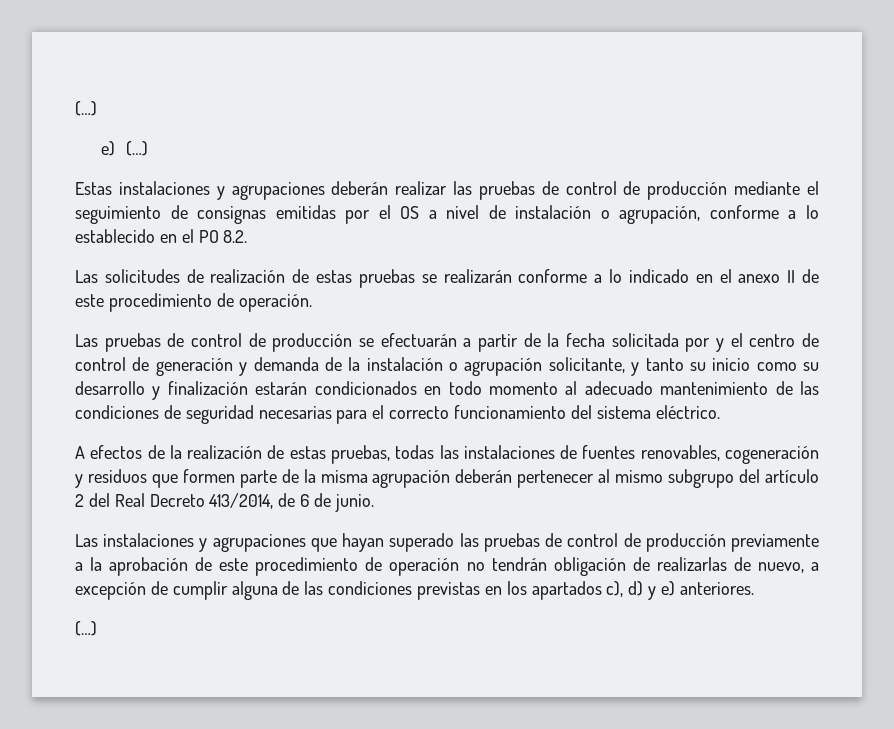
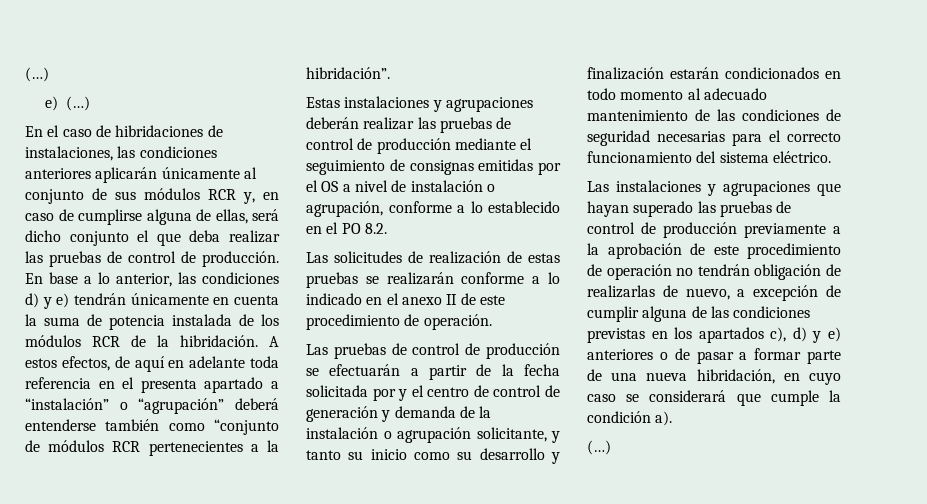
(149, 148) none -> [25,125,223,137] [25,146,217,161] [25,167,257,183] [25,188,279,204] [25,209,279,225] [25,230,280,246] [25,251,279,267] [25,272,279,287] [25,293,279,309] [25,314,279,330] [25,335,279,347] [25,356,279,372] [25,377,279,393] [25,398,279,414] [25,419,279,435] [25,440,279,456] [306,67,390,79] // En el caso de hibridaciones de instalaciones, las condiciones anteriores aplicarán únicamente al conjunto de sus módulos RCR y, en caso de cumplirse alguna de ellas, será dicho conjunto el que deba realizar las pruebas de control de producción. En base a lo anterior, las condiciones d) y e) tendrán únicamente en cuenta la suma de potencia instalada de los módulos RCR de la hibridación. A estos efectos, de aquí en adelante toda referencia en el presenta apartado a “instalación” o “agrupación” deberá entenderse también como “conjunto de módulos RCR pertenecientes a la hibridación”.
[75,445,819,464] [75,469,819,488] [75,493,374,512] // A efectos de la realización de estas pruebas, todas las instalaciones de fuentes renovables, cogeneración y residuos que formen parte de la misma agrupación deberán pertenecer al mismo subgrupo del artículo 2 del Real Decreto 413/2014, de 6 de junio. -> (831, 157) none
[679,582,754,595] anteriores. -> [587,348,841,364] [587,369,841,385] [587,390,841,406] [587,411,673,426] anteriores o de pasar a formar parte de una nueva hibridación, en cuyo caso se considerará que cumple la condición a).

